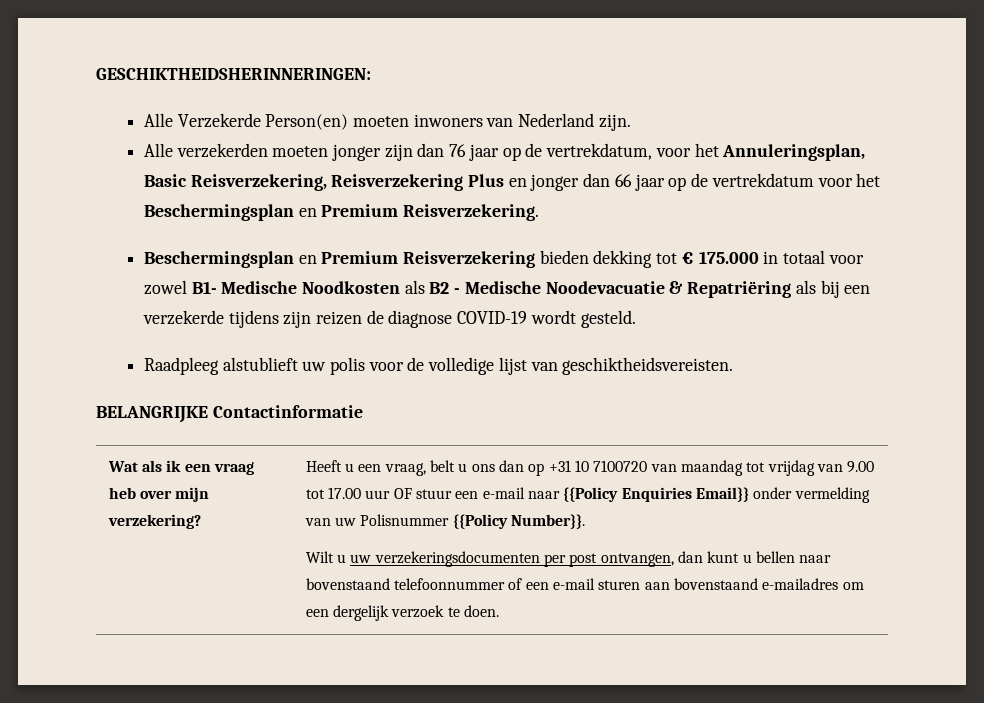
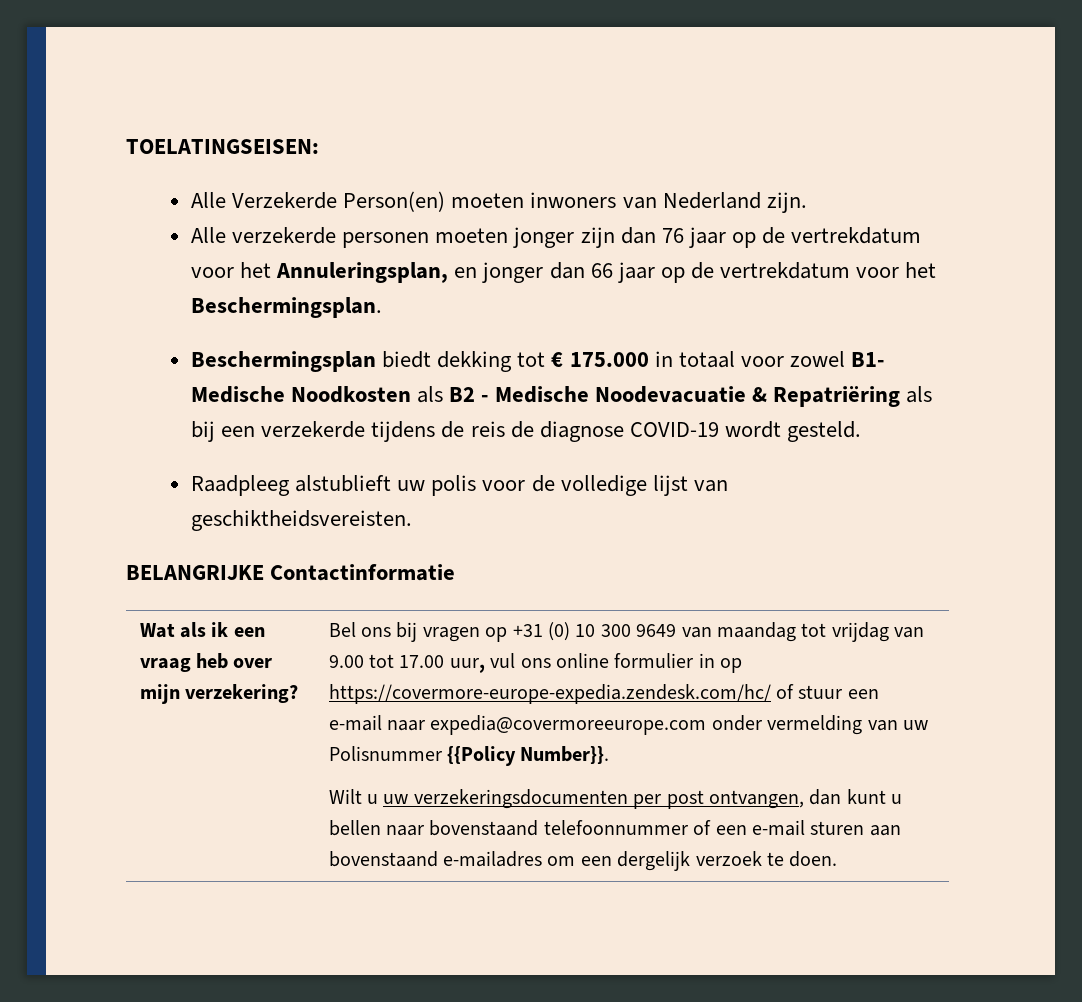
[96,68,371,80] GESCHIKTHEIDSHERINNERINGEN: -> [126,139,319,154] TOELATINGSEISEN:
[176,143,268,158] verzekerden -> [232,227,430,248] verzekerde personen
[546,143,653,160] vertrekdatum, -> [791,227,922,244] vertrekdatum
[143,174,505,191] Basic Reisverzekering, Reisverzekering Plus -> (449, 272) none
[143,204,540,221] [143,250,589,268] Beschermingsplan en Premium Reisverzekering. // Beschermingsplan en Premium Reisverzekering bieden -> [191,297,383,318] [191,351,432,372] Beschermingsplan. // Beschermingsplan biedt
[283,311,363,328] zijn reizen -> [441,421,505,438] de reis
[305,460,648,476] Heeft u een vraag, belt u ons dan op +31 10 7100720 -> [328,622,677,642] Bel ons bij vragen op +31 (0) 10 300 9649
[365,488,412,499] uur OF -> [449,653,743,673] [328,684,794,704] uur, vul ons online formulier in op https://covermore-europe-expedia.zendesk.com/hc/ of
[563,487,749,502] {{Policy Enquiries Email}} -> [430,715,707,735] expedia@covermoreeurope.com

